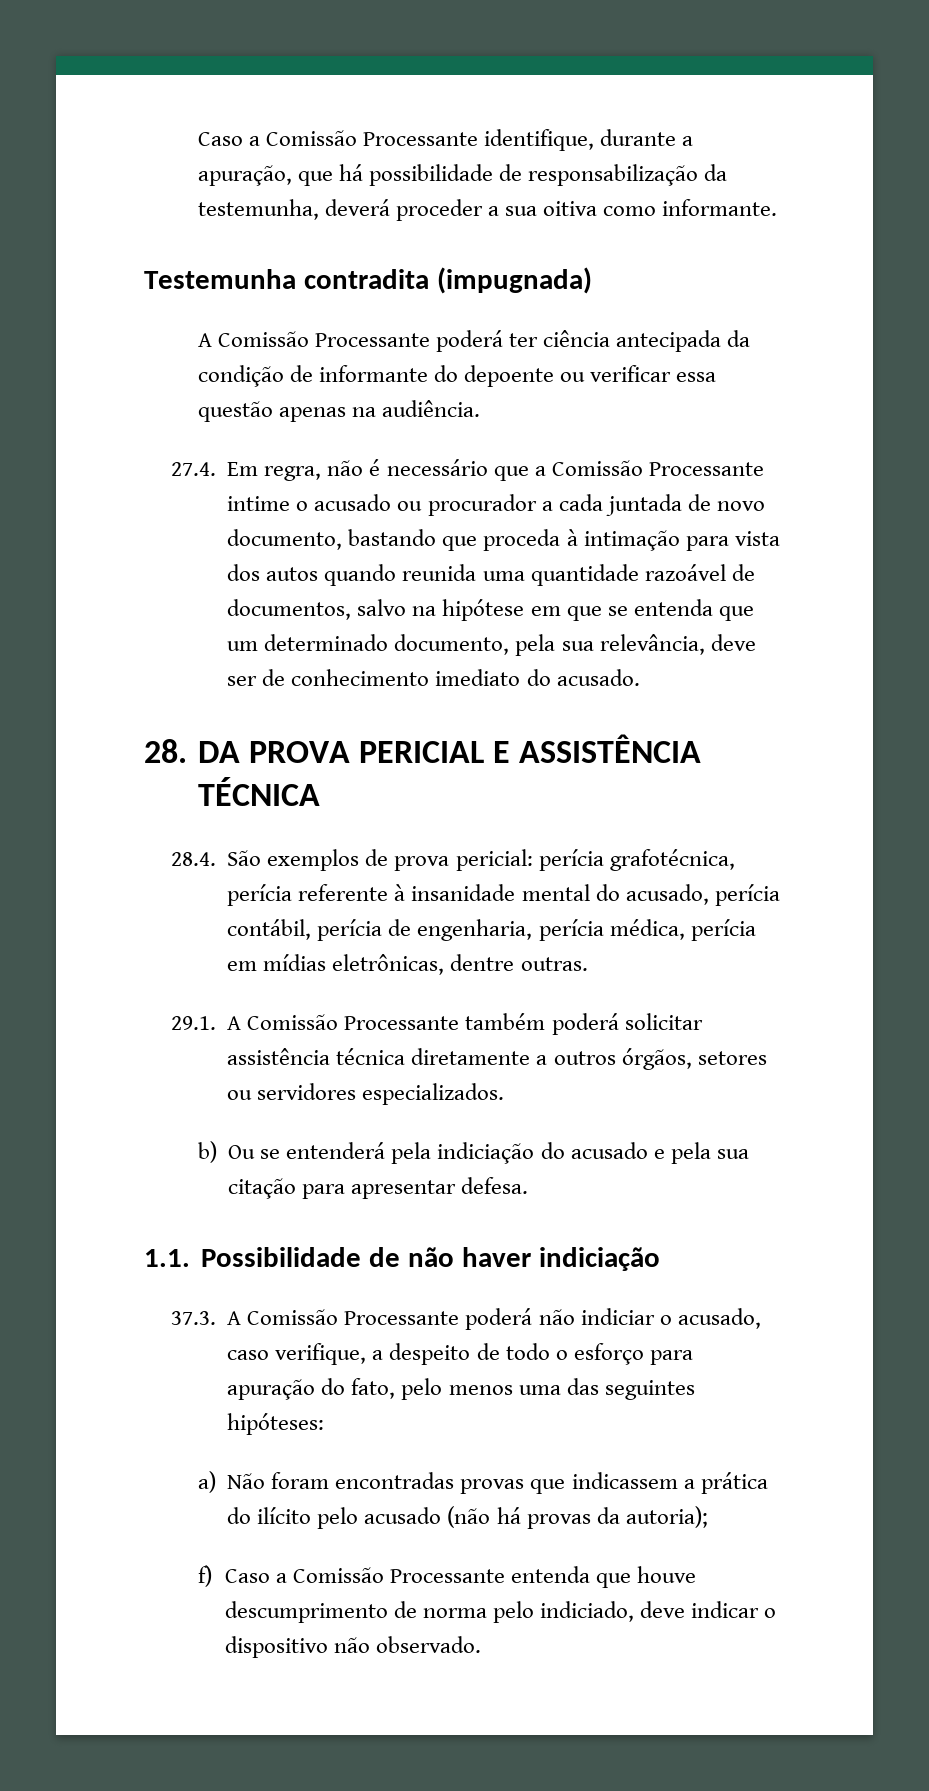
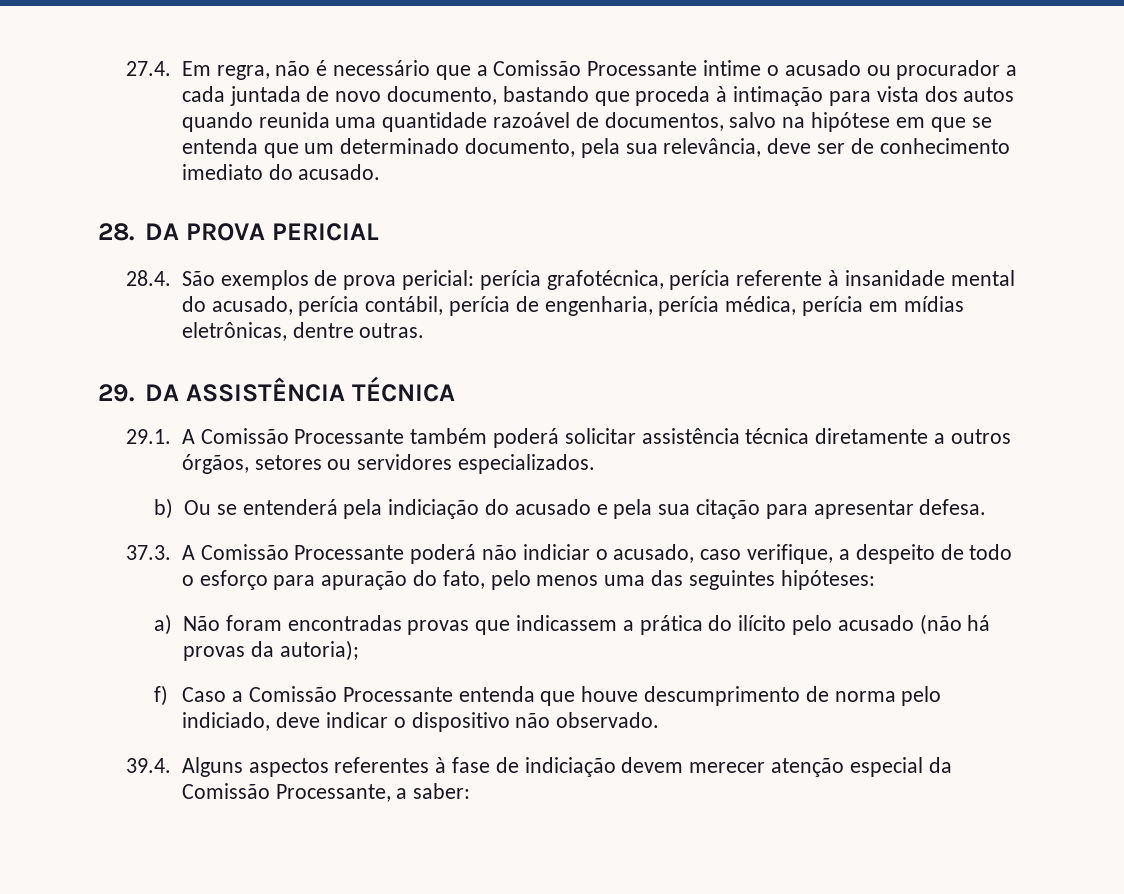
[197,129,694,151] [197,164,728,186] [197,199,778,221] [144,267,592,294] [197,330,751,352] [197,365,717,387] [197,400,481,422] Caso a Comissão Processante identifique, durante a apuração, que há possibilidade de responsabilização da testemunha, deverá proceder a sua oitiva como informante. // Testemunha contradita (impugnada) // A Comissão Processante poderá ter ciência antecipada da condição de informante do depoente ou verificar essa questão apenas na audiência. // -> (126, 68) none
[493,734,702,763] [198,777,321,806] E ASSISTÊNCIA TÉCNICA -> (379, 232) none
(588, 964) none -> [98,376,455,402] // 29. DA ASSISTÊNCIA TÉCNICA
[144,1247,660,1271] // 1.1. Possibilidade de não haver indiciação -> (987, 507) none
(482, 1644) none -> [126,757,952,777] [181,783,471,802] // 39.4. Alguns aspectos referentes à fase de indiciação devem merecer atenção especial da Comissão Processante, a saber:

